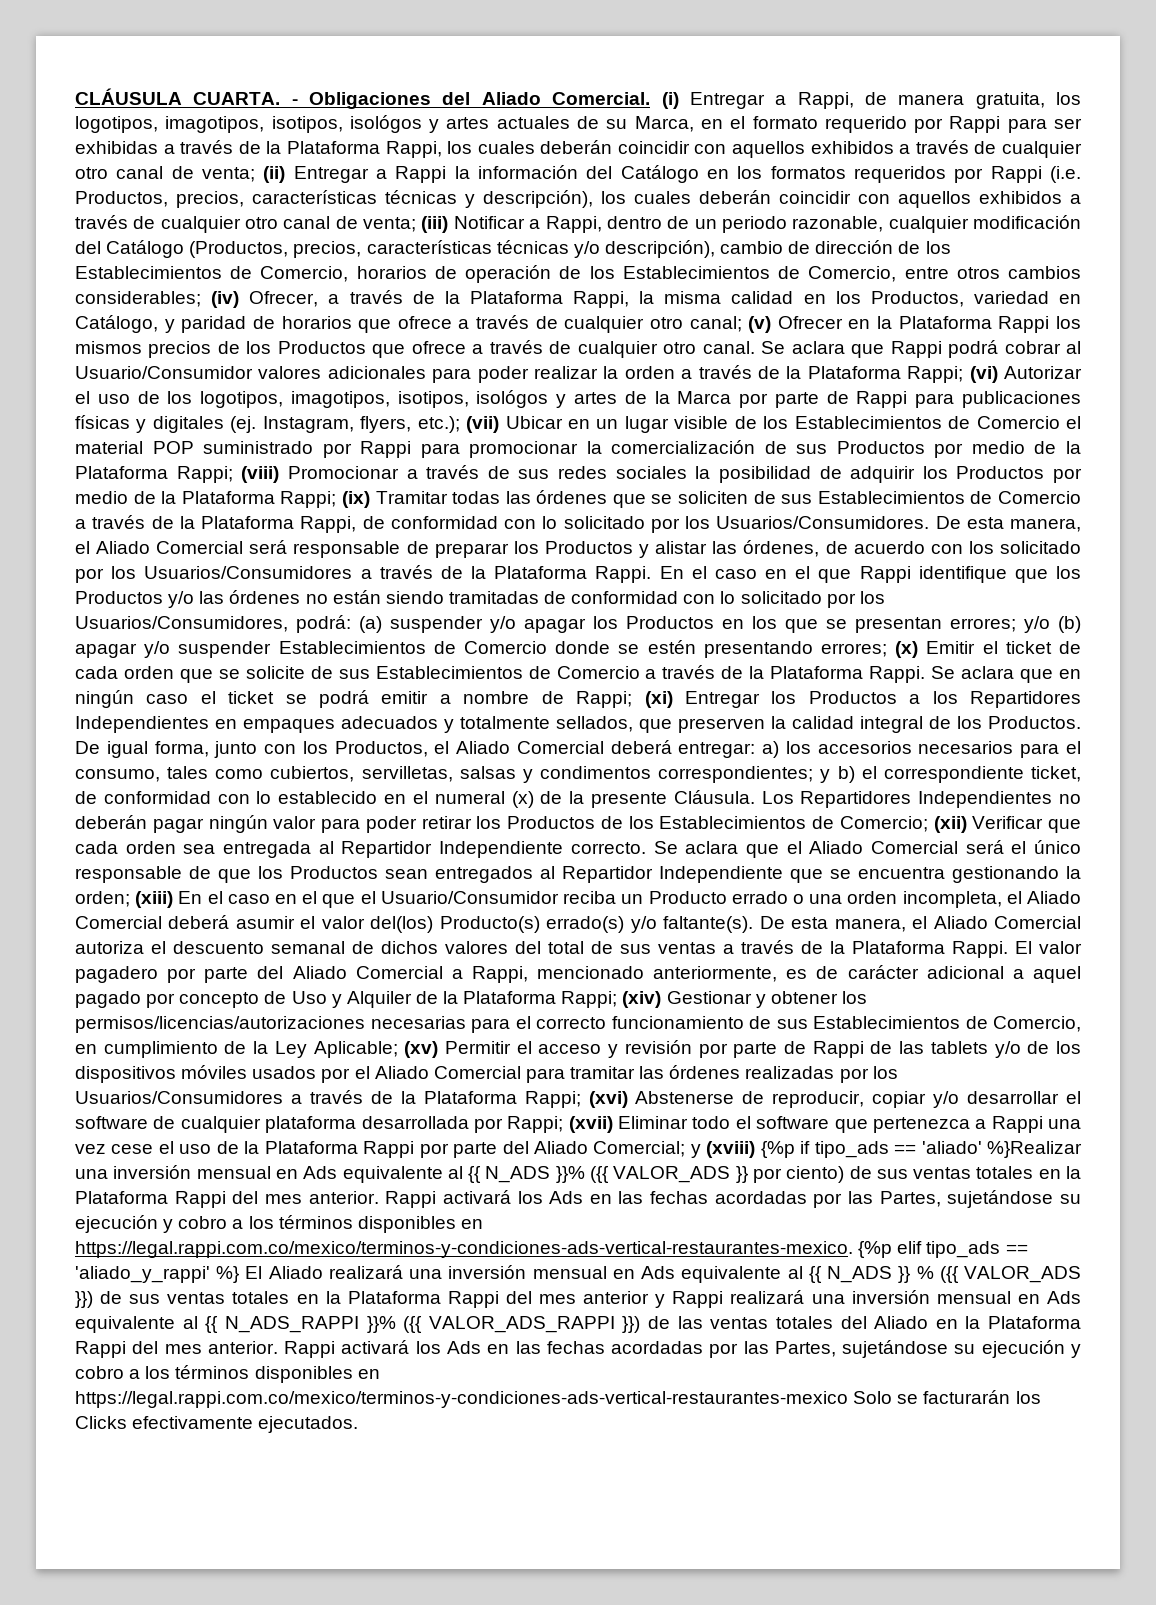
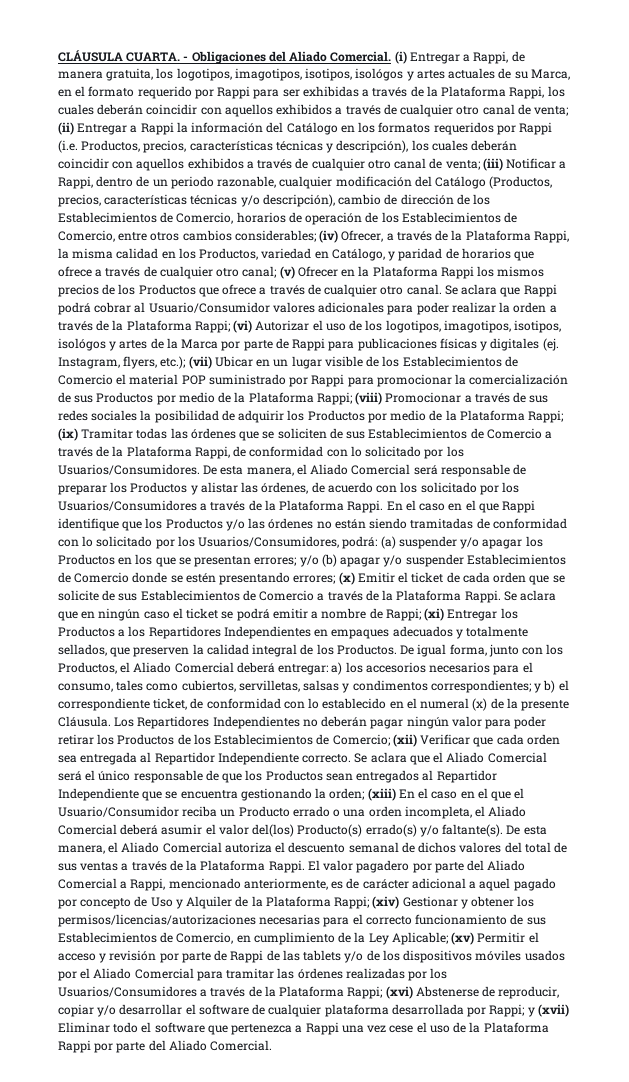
(564, 1124) none -> [527,1007,535,1017] y
[593,1141,1083,1158] [75,1165,1081,1183] [75,1190,1081,1208] [75,1215,483,1233] [75,1241,1028,1258] [75,1265,1082,1283] [75,1290,1081,1308] [75,1316,1081,1333] [75,1340,1082,1358] [75,1365,380,1383] [75,1390,1041,1408] [75,1416,359,1433] Comercial; y (xviii) {%p if tipo_ads == 'aliado' %}Realizar una inversión mensual en Ads equivalente al {{ N_ADS }}% ({{ VALOR_ADS }} por ciento) de sus ventas totales en la Plataforma Rappi del mes anterior. Rappi activará los Ads en las fechas acordadas por las Partes, sujetándose su ejecución y cobro a los términos disponibles en https://legal.rappi.com.co/mexico/terminos-y-condiciones-ads-vertical-restaurantes-mexico. {%p elif tipo_ads == 'aliado_y_rappi' %} El Aliado realizará una inversión mensual en Ads equivalente al {{ N_ADS }} % ({{ VALOR_ADS }}) de sus ventas totales en la Plataforma Rappi del mes anterior y Rappi realizará una inversión mensual en Ads equivalente al {{ N_ADS_RAPPI }}% ({{ VALOR_ADS_RAPPI }}) de las ventas totales del Aliado en la Plataforma Rappi del mes anterior. Rappi activará los Ads en las fechas acordadas por las Partes, sujetándose su ejecución y cobro a los términos disponibles en https://legal.rappi.com.co/mexico/terminos-y-condiciones-ads-vertical-restaurantes-mexico Solo se facturarán los Clicks efectivamente ejecutados. -> [210,1040,273,1051] Comercial.

